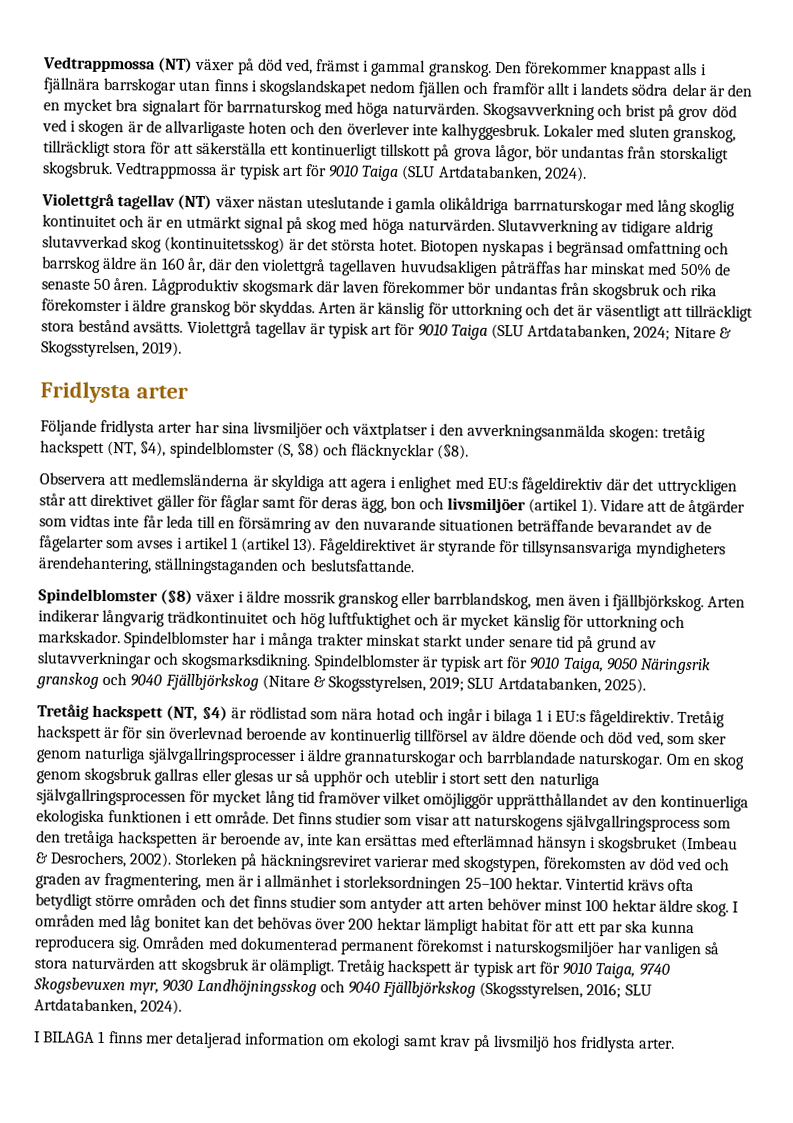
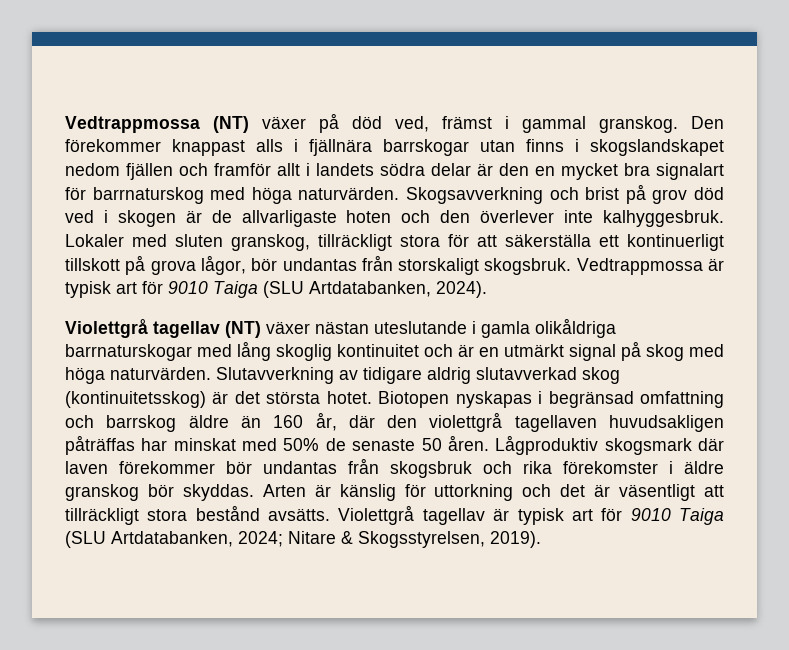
[40,381,188,404] [40,419,707,443] [40,440,470,461] [39,472,737,496] [39,493,746,517] [39,514,712,534] [39,535,727,559] [38,556,415,575] [38,588,746,612] [38,609,686,632] [38,630,658,653] [37,651,712,675] [36,672,646,694] [37,704,726,728] [37,725,727,747] [36,746,746,770] [36,767,600,790] [36,788,750,812] [36,809,732,833] [36,830,738,853] [35,851,730,873] [35,872,695,893] [35,893,740,917] [35,914,696,937] [34,935,721,959] [34,956,670,979] [33,977,652,999] [34,998,183,1015] [34,1030,675,1053] // Fridlysta arter // Följande fridlysta arter har sina livsmiljöer och växtplatser i den avverkningsanmälda skogen: tretåig hackspett (NT, §4), spindelblomster (S, §8) och fläcknycklar (§8). // Observera att medlemsländerna är skyldiga att agera i enlighet med EU:s fågeldirektiv där det uttryckligen står att direktivet gäller för fåglar samt för deras ägg, bon och livsmiljöer (artikel 1). Vidare att de åtgärder som vidtas inte får leda till en försämring av den nuvarande situationen beträffande bevarandet av de fågelarter som avses i artikel 1 (artikel 13). Fågeldirektivet är styrande för tillsynsansvariga myndigheters ärendehantering, ställningstaganden och beslutsfattande. // Spindelblomster (§8) växer i äldre mossrik granskog eller barrblandskog, men även i fjällbjörkskog. Arten indikerar långvarig trädkontinuitet och hög luftfuktighet och är mycket känslig för uttorkning och markskador. Spindelblomster har i många trakter minskat starkt under senare tid på grund av slutavverkningar och skogsmarksdikning. Spindelblomster är typisk art för 9010 Taiga, 9050 Näringsrik granskog och 9040 Fjällbjörkskog (Nitare & Skogsstyrelsen, 2019; SLU Artdatabanken, 2025). // Tretåig hackspett (NT, §4) är rödlistad som nära hotad och ingår i bilaga 1 i EU:s fågeldirektiv. Tretåig hackspett är för sin överlevnad beroende av kontinuerlig tillförsel av äldre döende och död ved, som sker genom naturliga självgallringsprocesser i äldre grannaturskogar och barrblandade naturskogar. Om en skog genom skogsbruk gallras eller glesas ur så upphör och uteblir i stort sett den naturliga självgallringsprocessen för mycket lång tid framöver vilket omöjliggör upprätthållandet av den kontinuerliga ekologiska funktionen i ett område. Det finns studier som visar att naturskogens självgallringsprocess som den tretåiga hackspetten är beroende av, inte kan ersättas med efterlämnad hänsyn i skogsbruket (Imbeau & Desrochers, 2002). Storleken på häckningsreviret varierar med skogstypen, förekomsten av död ved och graden av fragmentering, men är i allmänhet i storleksordningen 25–100 hektar. Vintertid krävs ofta betydligt större områden och det finns studier som antyder att arten behöver minst 100 hektar äldre skog. I områden med låg bonitet kan det behövas över 200 hektar lämpligt habitat för att ett par ska kunna reproducera sig. Områden med dokumenterad permanent förekomst i naturskogsmiljöer har vanligen så stora naturvärden att skogsbruk är olämpligt. Tretåig hackspett är typisk art för 9010 Taiga, 9740 Skogsbevuxen myr, 9030 Landhöjningsskog och 9040 Fjällbjörkskog (Skogsstyrelsen, 2016; SLU Artdatabanken, 2024). // I BILAGA 1 finns mer detaljerad information om ekologi samt krav på livsmiljö hos fridlysta arter. -> (541, 539) none

